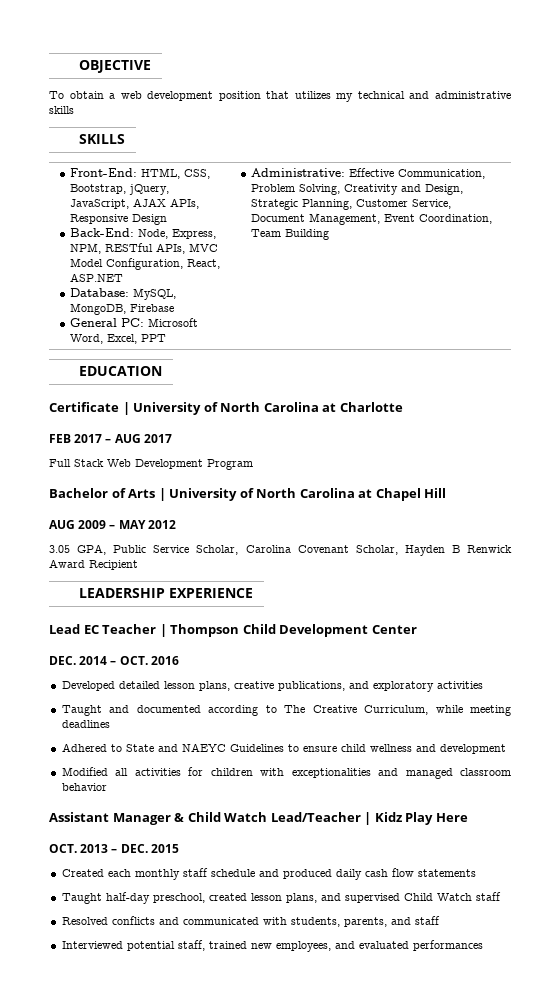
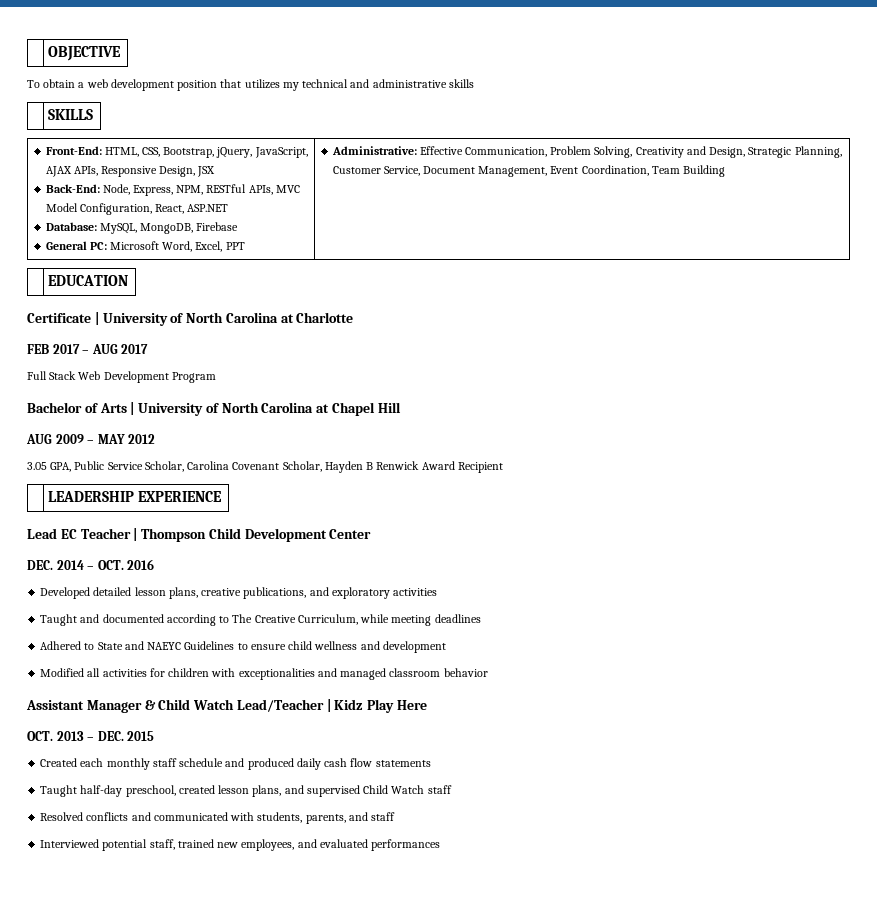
[132,214,168,225] Design -> [159,166,216,177] Design, JSX

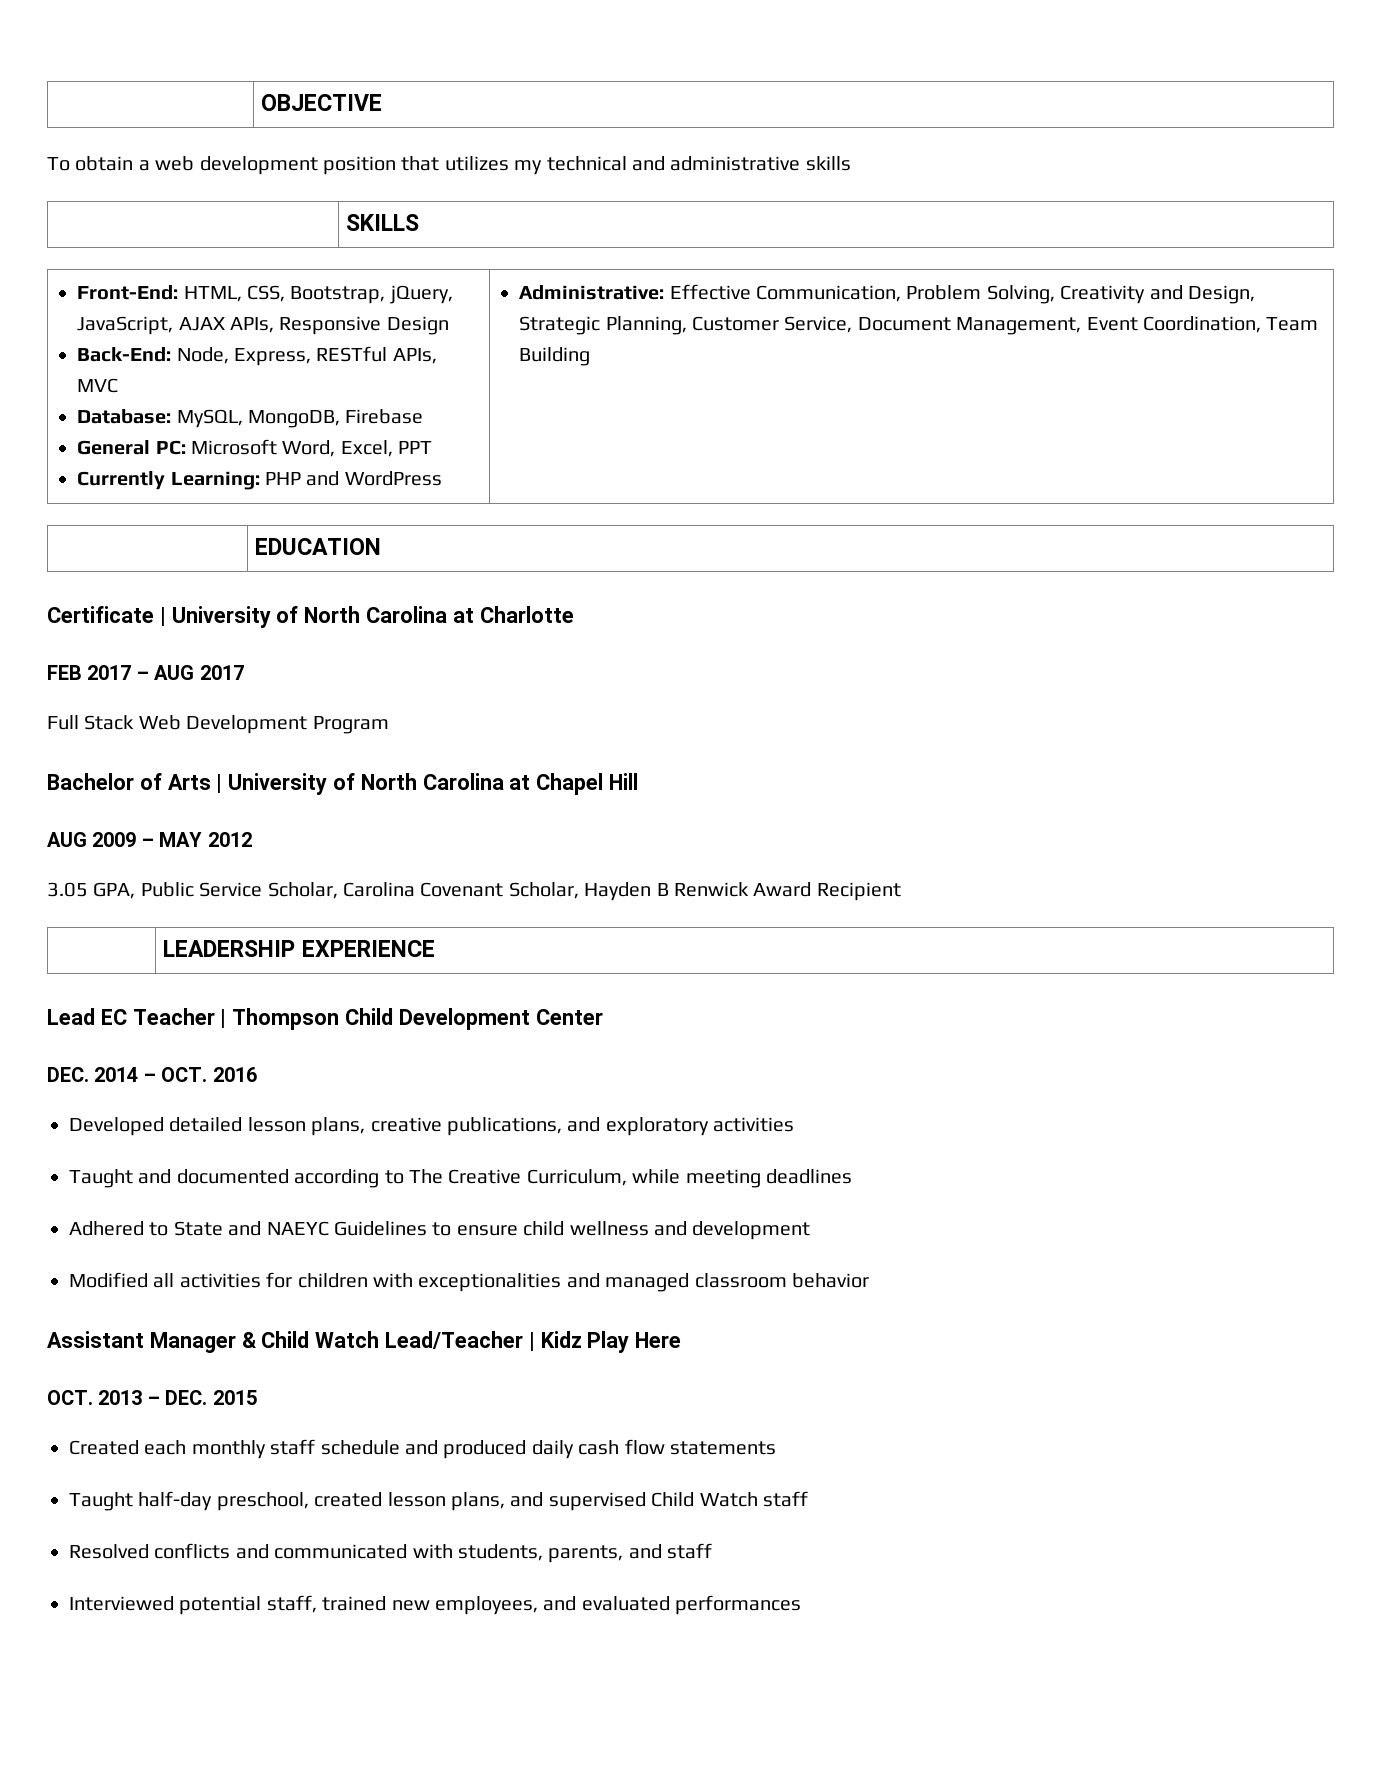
[159,166,216,177] Design, JSX -> [386,316,449,335] Design
[176,185,204,195] NPM, -> (312, 357) none
[45,203,229,215] Model Configuration, React, ASP.NET -> (119, 385) none
(245, 246) none -> [77,471,442,490] // Currently Learning: PHP and WordPress

